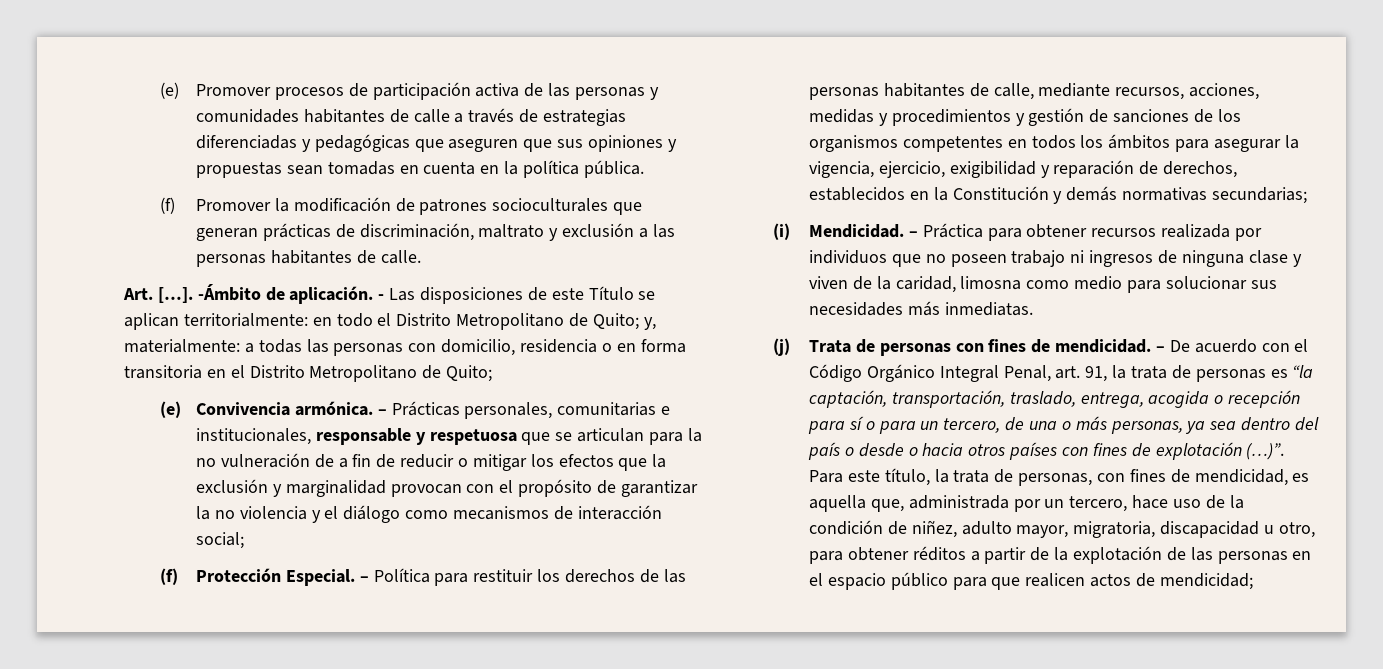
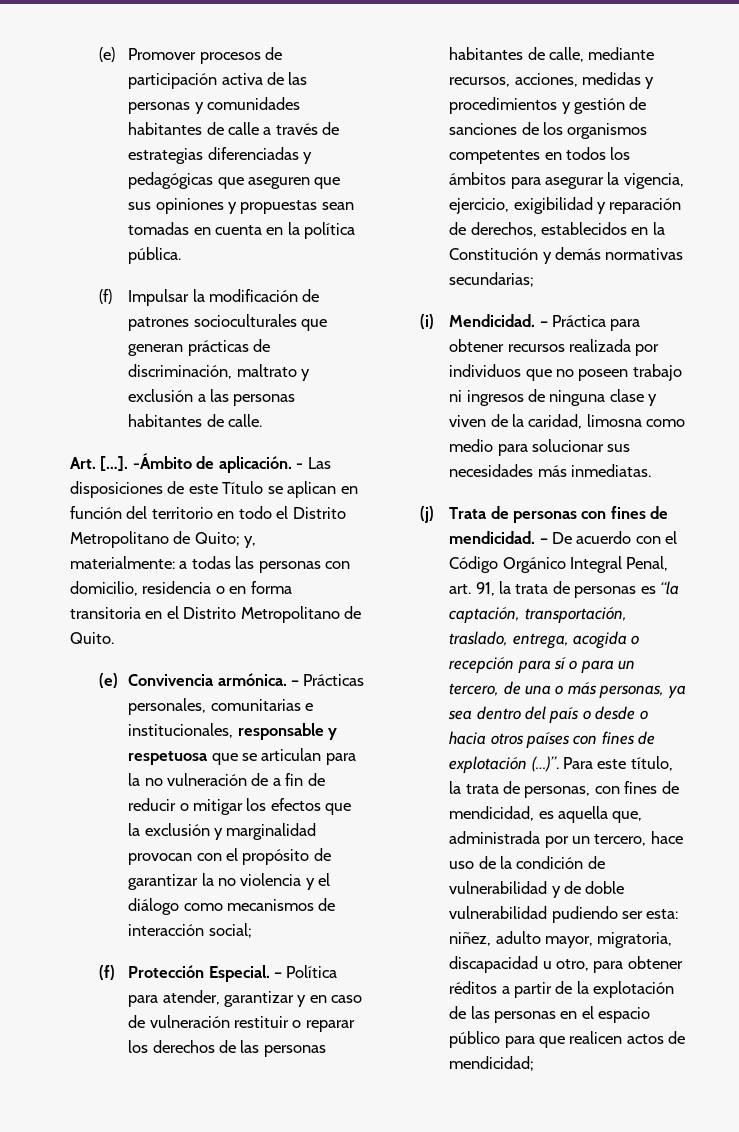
[195,199,271,211] Promover -> [128,289,190,306] Impulsar
[183,313,308,327] territorialmente: -> [340,486,358,494] [70,506,213,519] en función del territorio
[446,365,493,382] Quito; -> [70,632,114,644] Quito.
[473,569,534,582] restituir -> [162,990,363,1007] [128,1015,355,1032] atender, garantizar y en caso de vulneración restituir o reparar
(907, 528) none -> [449,881,625,898] [449,906,679,923] vulnerabilidad y de doble vulnerabilidad pudiendo ser esta:

